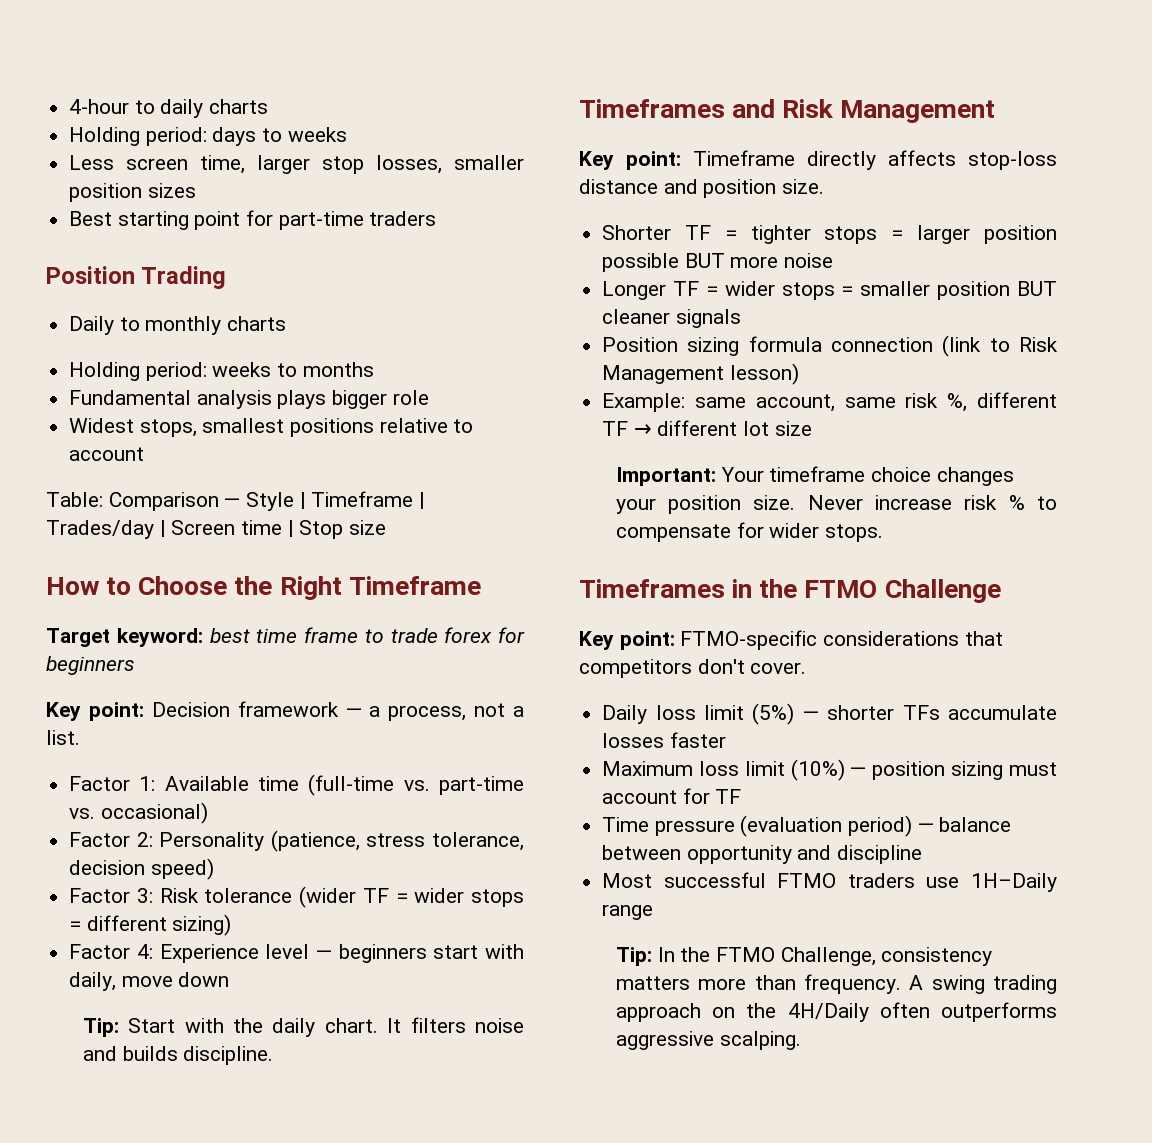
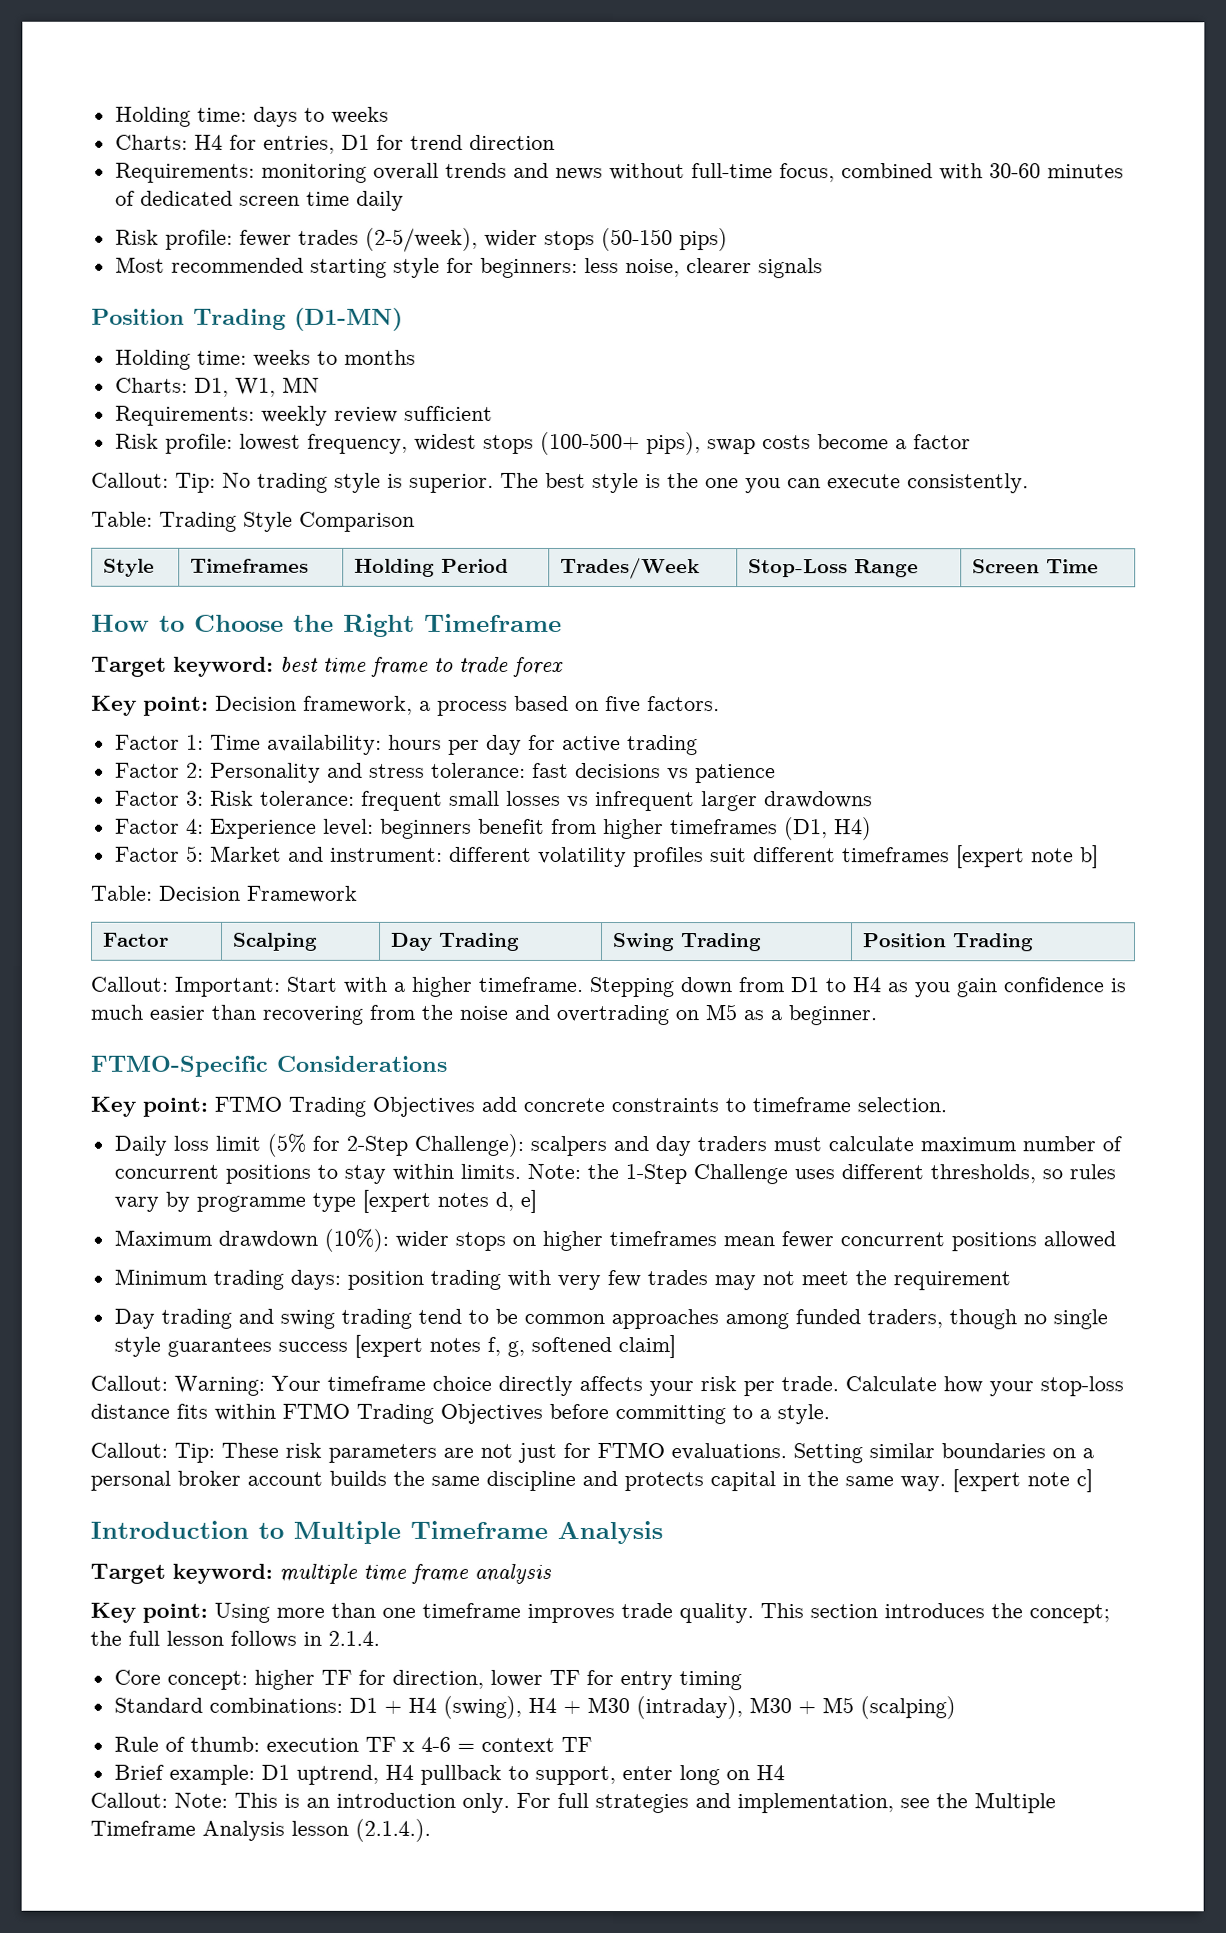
[69,99,269,118] [69,127,347,146] [69,155,524,174] [69,183,196,202] [69,210,437,230] [46,266,227,289] [69,316,287,335] [69,362,207,381] 4-hour to daily charts // Holding period: days to weeks // Less screen time, larger stop losses, smaller position sizes // Best starting point for part-time traders // Position Trading // Daily to monthly charts // Holding period: -> [114,106,389,127] [114,134,555,154] [114,162,1124,183] [114,190,404,211] [114,227,728,252] [114,256,823,279] [91,307,403,331] [114,349,247,370] Holding time: days to weeks // Charts: H4 for entries, D1 for trend direction // Requirements: monitoring overall trends and news without full-time focus, combined with 30-60 minutes of dedicated screen time daily // Risk profile: fewer trades (2-5/week), wider stops (50-150 pips) // Most recommended starting style for beginners: less noise, clearer signals // Position Trading (D1-MN) // Holding time:
[69,390,429,409] [69,418,474,437] [69,447,145,461] [46,492,103,507] Fundamental analysis plays bigger role // Widest stops, smallest positions relative to account // Table: -> [114,376,320,397] [114,405,493,426] [114,431,971,456] [91,472,1029,494] [91,511,293,532] Charts: D1, W1, MN // Requirements: weekly review sufficient // Risk profile: lowest frequency, widest stops (100-500+ pips), swap costs become a factor // Callout: Tip: No trading style is superior. The best style is the one you can execute consistently. // Table: Trading Style
[224,491,426,511] [46,520,387,539] — Style | Timeframe | Trades/day | Screen time | Stop size -> [103,558,156,577] [190,558,310,573] [354,558,510,577] [560,557,701,580] [748,559,920,578] [972,559,1100,574] // Style | Timeframes | Holding Period | Trades/Week | Stop-Loss Range | Screen Time
[498,627,525,643] [46,656,135,675] for beginners -> (564, 666) none
[237,701,524,721] [46,730,80,745] [69,774,524,796] [69,802,208,824] [69,830,524,852] [69,858,214,880] [69,886,524,908] [69,914,232,936] [69,944,524,963] [69,972,230,991] [82,1017,525,1037] [82,1046,274,1065] [579,99,996,123] [579,150,1057,170] [579,179,825,198] [602,225,1057,244] [602,253,834,272] [602,281,1057,300] [602,309,741,328] [602,335,1058,357] [602,363,799,385] [602,392,1057,412] [602,420,812,436] [615,466,1014,486] [615,495,1057,514] [615,522,883,542] [579,579,1001,603] [579,630,1003,650] [579,659,807,678] [602,703,1057,725] [602,732,726,748] [602,759,1057,781] [602,788,742,804] [602,815,1012,837] [602,845,923,864] [602,872,1057,892] [602,904,654,920] [615,947,993,966] [615,974,1057,994] [615,1002,1057,1022] [615,1031,801,1050] framework — a process, not a list. // Factor 1: Available time (full-time vs. part-time vs. occasional) // Factor 2: Personality (patience, stress tolerance, decision speed) // Factor 3: Risk tolerance (wider TF = wider stops = different sizing) // Factor 4: Experience level — beginners start with daily, move down // Tip: Start with the daily chart. It filters noise and builds discipline. // Timeframes and Risk Management // Key point: Timeframe directly affects stop-loss distance and position size. // Shorter TF = tighter stops = larger position possible BUT more noise // Longer TF = wider stops = smaller position BUT cleaner signals // Position sizing formula connection (link to Risk Management lesson) // Example: same account, same risk %, different TF → different lot size // Important: Your timeframe choice changes your position size. Never increase risk % to compensate for wider stops. // Timeframes in the FTMO Challenge // Key point: FTMO-specific considerations that competitors don't cover. // Daily loss limit (5%) — shorter TFs accumulate losses faster // Maximum loss limit (10%) — position sizing must account for TF // Time pressure (evaluation period) — balance between opportunity and discipline // Most successful FTMO traders use 1H–Daily range // Tip: In the FTMO Challenge, consistency matters more than frequency. A swing trading approach on the 4H/Daily often outperforms aggressive scalping. -> [303,695,720,716] [114,734,698,756] [114,762,776,784] [114,790,873,812] [114,817,872,841] [114,845,1099,869] [91,885,358,903] [103,932,170,947] [233,932,319,951] [391,932,521,951] [613,933,763,952] [863,933,1035,952] [90,976,1126,998] [90,1004,877,1026] [90,1055,447,1077] [90,1095,947,1117] [113,1133,1122,1157] [113,1163,1116,1185] [113,1189,537,1213] [113,1228,1116,1252] [113,1268,1011,1291] [113,1308,1108,1330] [113,1334,676,1359] [90,1375,1124,1397] [90,1402,830,1425] [90,1441,1094,1464] [90,1469,1093,1493] [90,1520,663,1545] [90,1563,552,1584] [90,1602,1110,1624] [90,1630,380,1648] [113,1669,742,1691] [113,1695,956,1720] [113,1736,592,1752] [113,1764,785,1786] [90,1792,1056,1814] [90,1818,431,1842] framework, a process based on five factors. // Factor 1: Time availability: hours per day for active trading // Factor 2: Personality and stress tolerance: fast decisions vs patience // Factor 3: Risk tolerance: frequent small losses vs infrequent larger drawdowns // Factor 4: Experience level: beginners benefit from higher timeframes (D1, H4) // Factor 5: Market and instrument: different volatility profiles suit different timeframes [expert note b] // Table: Decision Framework // Factor | Scalping | Day Trading | Swing Trading | Position Trading // Callout: Important: Start with a higher timeframe. Stepping down from D1 to H4 as you gain confidence is much easier than recovering from the noise and overtrading on M5 as a beginner. // FTMO-Specific Considerations // Key point: FTMO Trading Objectives add concrete constraints to timeframe selection. // Daily loss limit (5% for 2-Step Challenge): scalpers and day traders must calculate maximum number of concurrent positions to stay within limits. Note: the 1-Step Challenge uses different thresholds, so rules vary by programme type [expert notes d, e] // Maximum drawdown (10%): wider stops on higher timeframes mean fewer concurrent positions allowed // Minimum trading days: position trading with very few trades may not meet the requirement // Day trading and swing trading tend to be common approaches among funded traders, though no single style guarantees success [expert notes f, g, softened claim] // Callout: Warning: Your timeframe choice directly affects your risk per trade. Calculate how your stop-loss distance fits within FTMO Trading Objectives before committing to a style. // Callout: Tip: These risk parameters are not just for FTMO evaluations. Setting similar boundaries on a personal broker account builds the same discipline and protects capital in the same way. [expert note c] // Introduction to Multiple Timeframe Analysis // Target keyword: multiple time frame analysis // Key point: Using more than one timeframe improves trade quality. This section introduces the concept; the full lesson follows in 2.1.4. // Core concept: higher TF for direction, lower TF for entry timing // Standard combinations: D1 + H4 (swing), H4 + M30 (intraday), M30 + M5 (scalping) // Rule of thumb: execution TF x 4-6 = context TF // Brief example: D1 uptrend, H4 pullback to support, enter long on H4 // Callout: Note: This is an introduction only. For full strategies and implementation, see the Multiple Timeframe Analysis lesson (2.1.4.).

